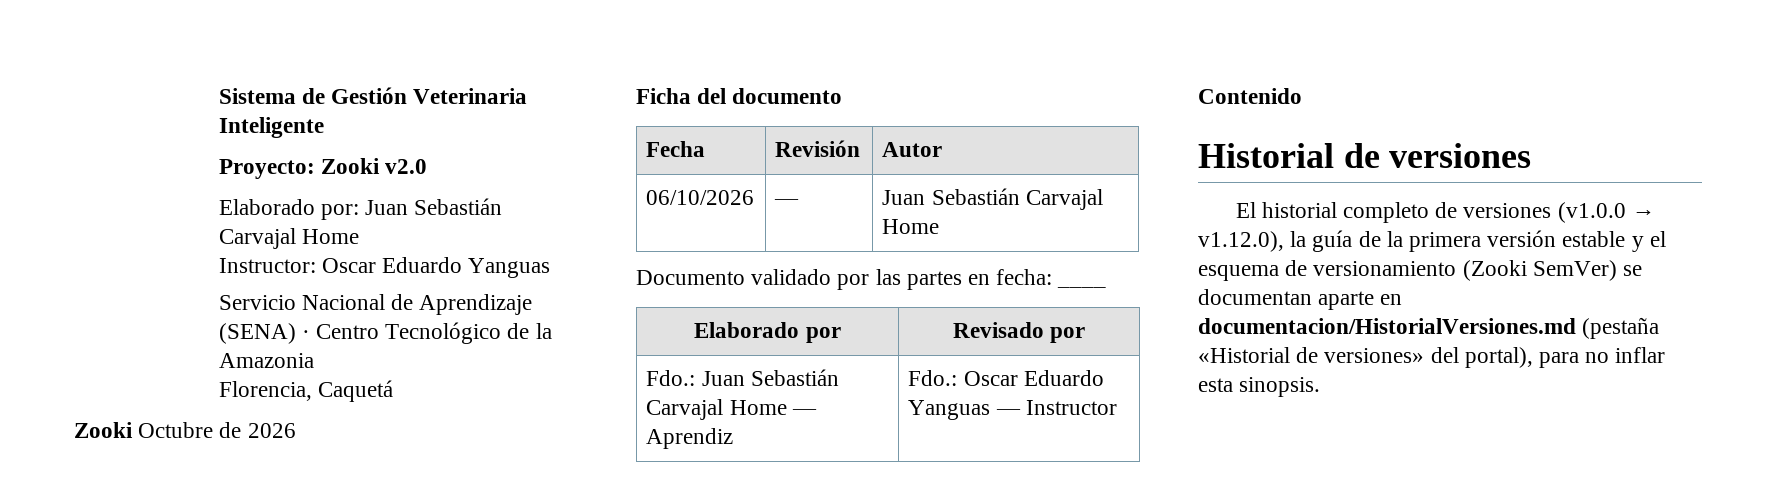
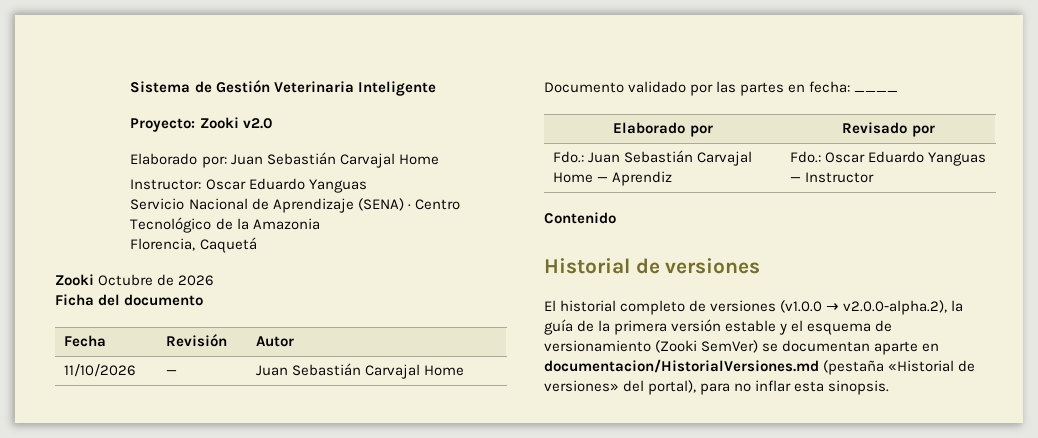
[646,190,755,205] 06/10/2026 -> [64,364,137,377] 11/10/2026
[1198,231,1284,252] v1.12.0), -> [843,300,948,315] v2.0.0-alpha.2),

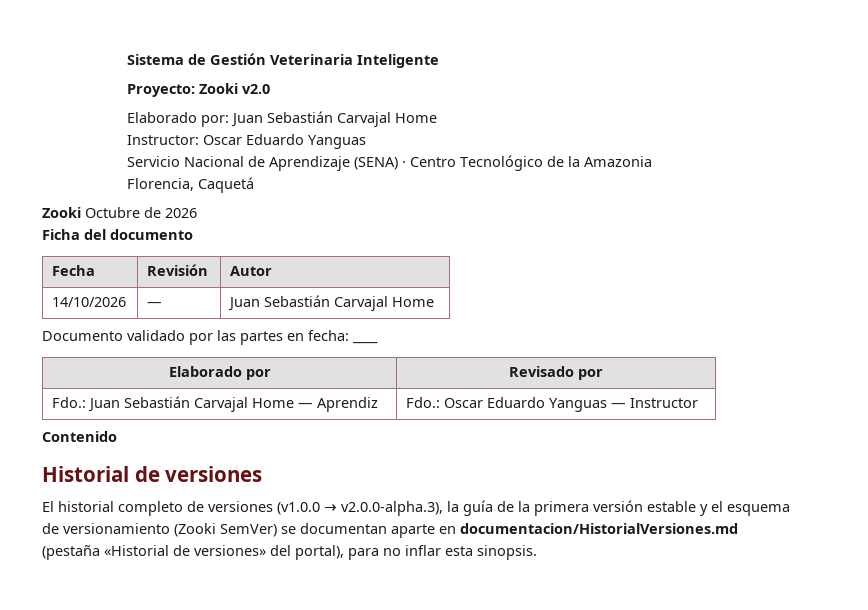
[64,364,137,377] 11/10/2026 -> [52,297,127,307] 14/10/2026
[843,300,948,315] v2.0.0-alpha.2), -> [341,501,443,516] v2.0.0-alpha.3),

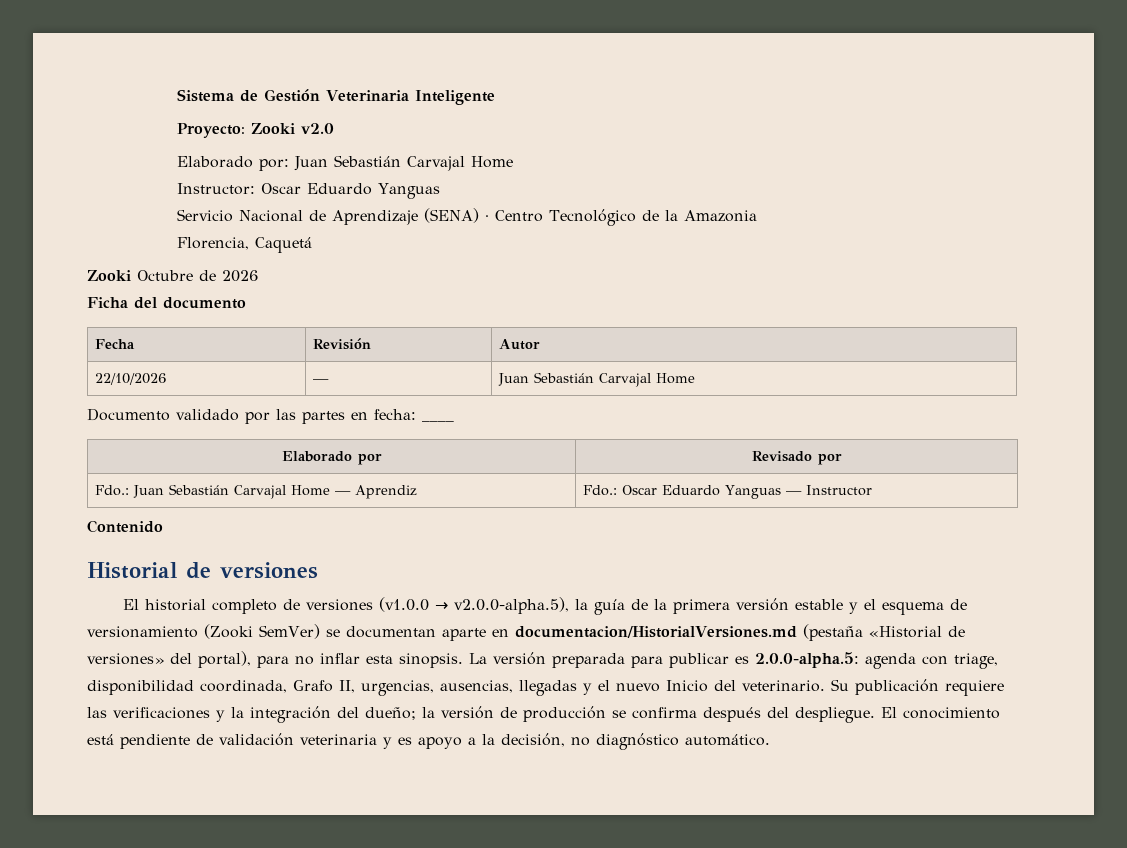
[52,297,127,307] 14/10/2026 -> [95,373,167,385] 22/10/2026
[341,501,443,516] v2.0.0-alpha.3), -> [454,597,570,614] v2.0.0-alpha.5),
(537, 552) none -> [469,652,998,669] [87,679,1004,696] [87,706,1000,723] [87,733,770,750] La versión preparada para publicar es 2.0.0-alpha.5: agenda con triage, disponibilidad coordinada, Grafo II, urgencias, ausencias, llegadas y el nuevo Inicio del veterinario. Su publicación requiere las verificaciones y la integración del dueño; la versión de producción se confirma después del despliegue. El conocimiento está pendiente de validación veterinaria y es apoyo a la decisión, no diagnóstico automático.

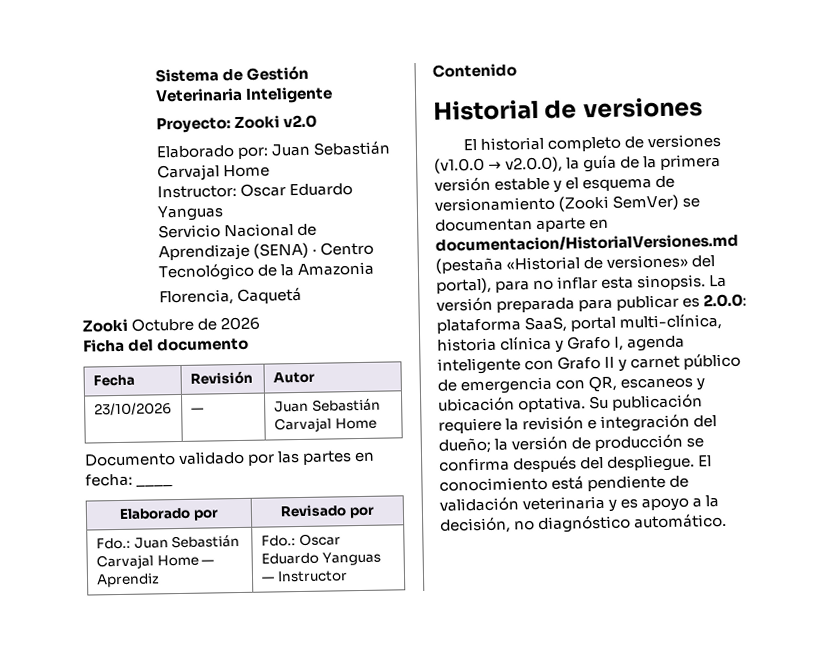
[95,373,167,385] 22/10/2026 -> [93,402,172,416] 23/10/2026
[454,597,570,614] v2.0.0-alpha.5), -> [505,156,564,173] v2.0.0),
[755,652,998,669] [87,679,1004,696] [87,707,244,722] 2.0.0-alpha.5: agenda con triage, disponibilidad coordinada, Grafo II, urgencias, ausencias, llegadas y el nuevo Inicio del veterinario. Su publicación requiere las verificaciones y la -> [703,293,748,308] [436,312,723,334] [437,335,686,353] [437,352,742,375] [437,375,706,395] [438,393,704,413] [438,415,598,434] 2.0.0: plataforma SaaS, portal multi-clínica, historia clínica y Grafo I, agenda inteligente con Grafo II y carnet público de emergencia con QR, escaneos y ubicación optativa. Su publicación requiere la revisión e

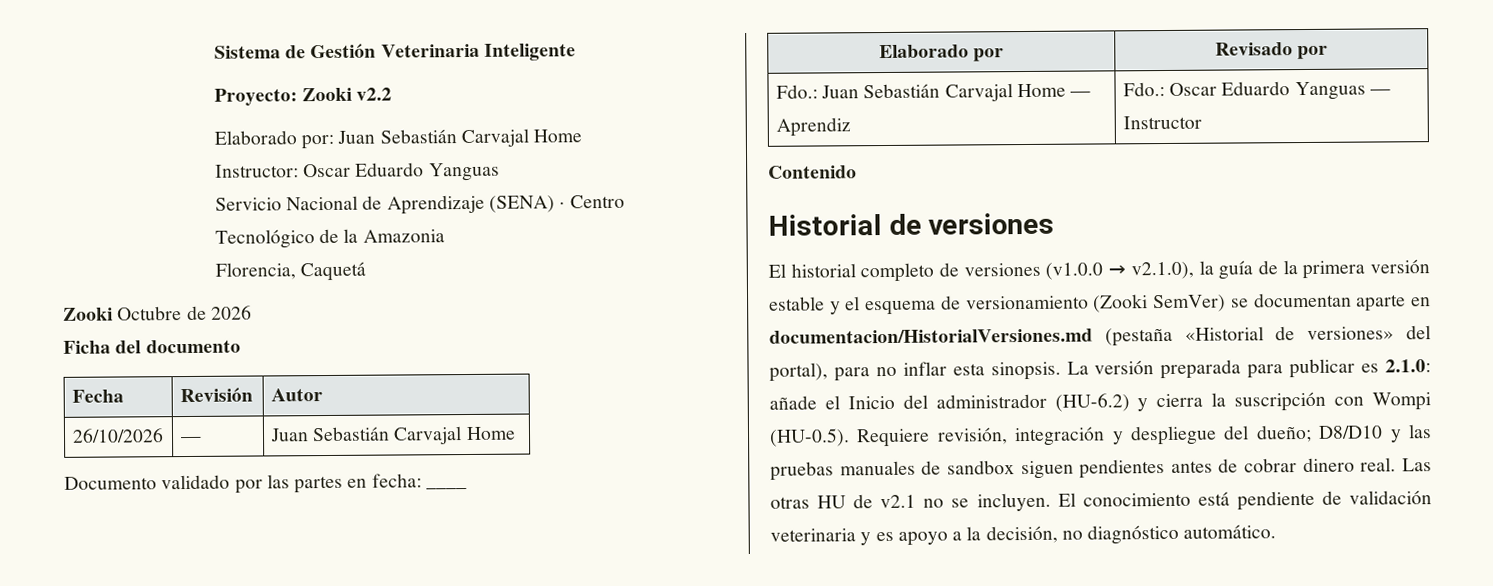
[283,114,318,129] v2.0 -> [356,87,393,101] v2.2
[93,402,172,416] 23/10/2026 -> [71,428,164,443] 26/10/2026
[505,156,564,173] v2.0.0), -> [1130,261,1194,280] v2.1.0),
[703,293,748,308] [436,312,723,334] [437,335,686,353] [437,352,742,375] [437,375,706,395] [438,393,704,413] [438,413,718,434] [438,433,705,454] [439,454,696,473] 2.0.0: plataforma SaaS, portal multi-clínica, historia clínica y Grafo I, agenda inteligente con Grafo II y carnet público de emergencia con QR, escaneos y ubicación optativa. Su publicación requiere la revisión e integración del dueño; la versión de producción se confirma después del despliegue. -> [1385,359,1431,373] [769,391,1431,412] [769,424,1432,448] [770,457,1432,481] [770,492,1051,512] 2.1.0: añade el Inicio del administrador (HU-6.2) y cierra la suscripción con Wompi (HU-0.5). Requiere revisión, integración y despliegue del dueño; D8/D10 y las pruebas manuales de sandbox siguen pendientes antes de cobrar dinero real. Las otras HU de v2.1 no se incluyen.

